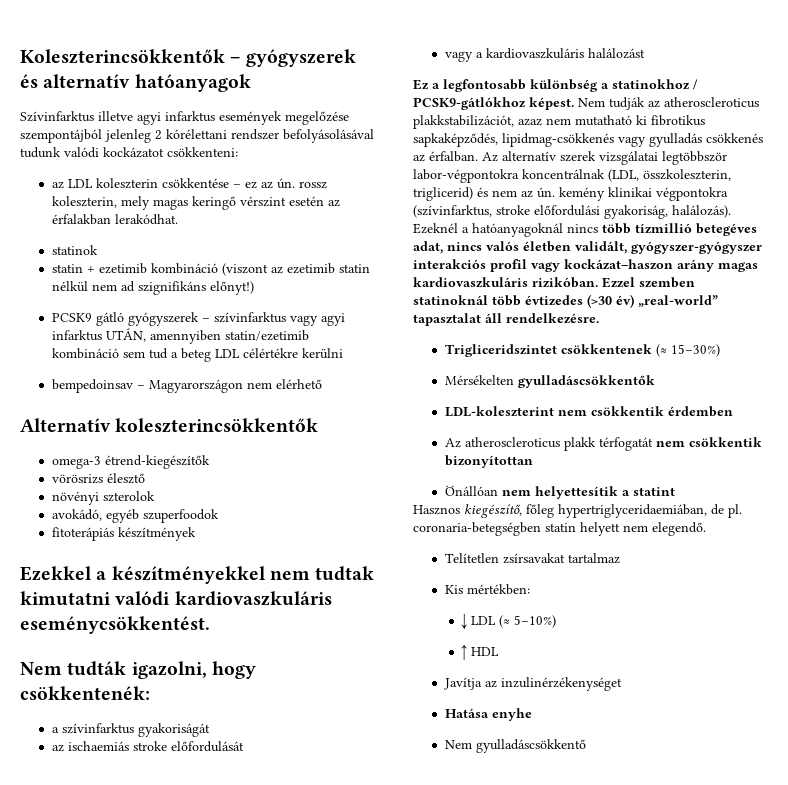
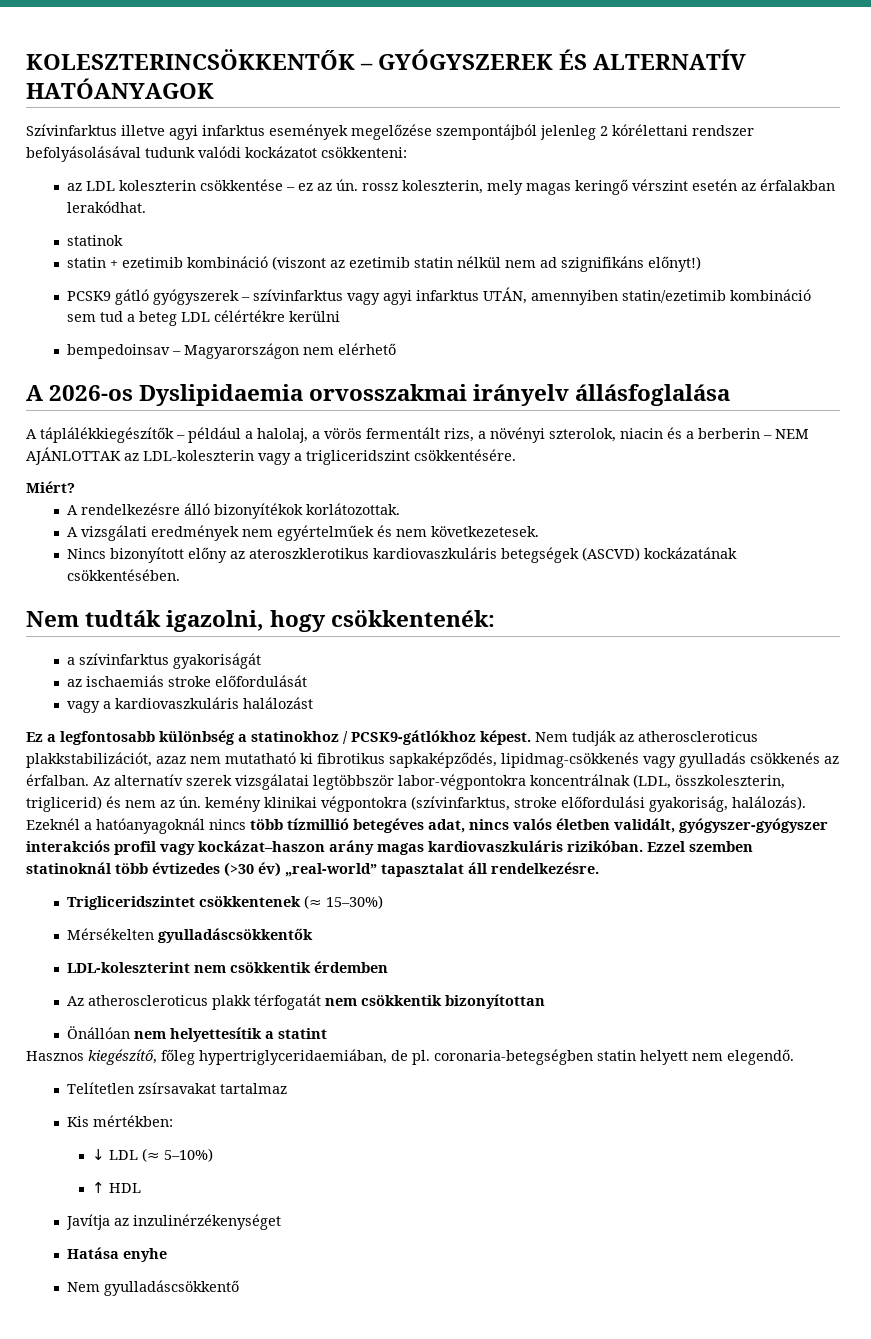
[20,49,356,67] [20,74,251,92] Koleszterincsökkentők – gyógyszerek és alternatív hatóanyagok -> [26,49,747,70] [26,78,214,99] KOLESZTERINCSÖKKENTŐK – GYÓGYSZEREK ÉS ALTERNATÍV HATÓANYAGOK
[20,418,319,433] [51,455,210,469] [51,473,145,484] [51,491,155,505] [51,509,219,523] [51,527,196,541] [20,566,375,584] [20,591,332,606] [20,616,210,634] Alternatív koleszterincsökkentők // omega‑3 étrend‑kiegészítők // vörösrizs élesztő // növényi szterolok // avokádó, egyéb szuperfoodok // fitoterápiás készítmények // Ezekkel a készítményekkel nem tudtak kimutatni valódi kardiovaszkuláris eseménycsökkentést. -> [26,384,731,406] [26,427,809,443] [26,447,516,465] [26,481,75,493] [67,503,401,519] [67,525,540,541] [67,547,738,563] [67,569,181,581] A 2026-os Dyslipidaemia orvosszakmai irányelv állásfoglalása // A táplálékkiegészítők – például a halolaj, a vörös fermentált rizs, a növényi szterolok, niacin és a berberin – NEM AJÁNLOTTAK az LDL-koleszterin vagy a trigliceridszint csökkentésére. // Miért? // A rendelkezésre álló bizonyítékok korlátozottak. // A vizsgálati eredmények nem egyértelműek és nem következetesek. // Nincs bizonyított előny az ateroszklerotikus kardiovaszkuláris betegségek (ASCVD) kockázatának csökkentésében.

